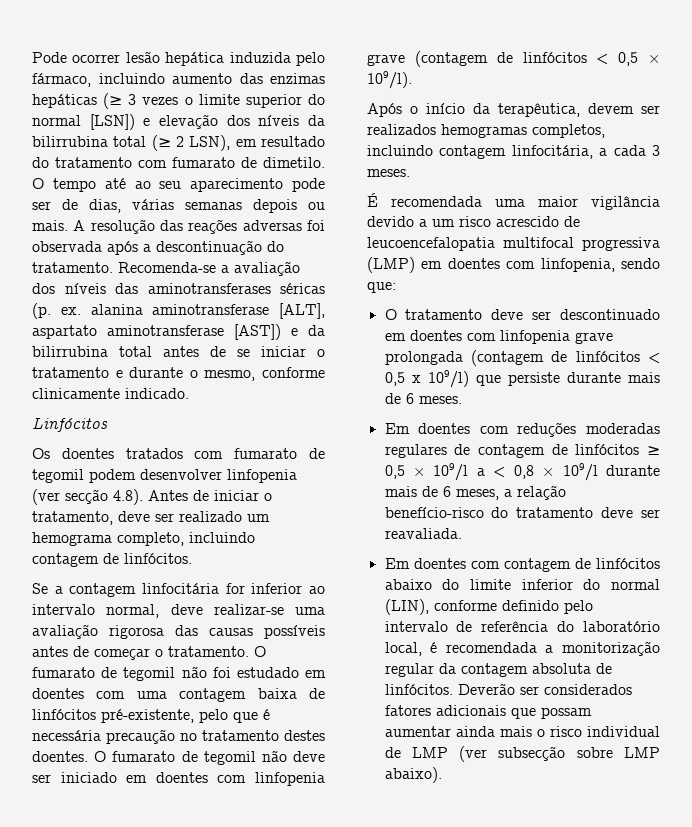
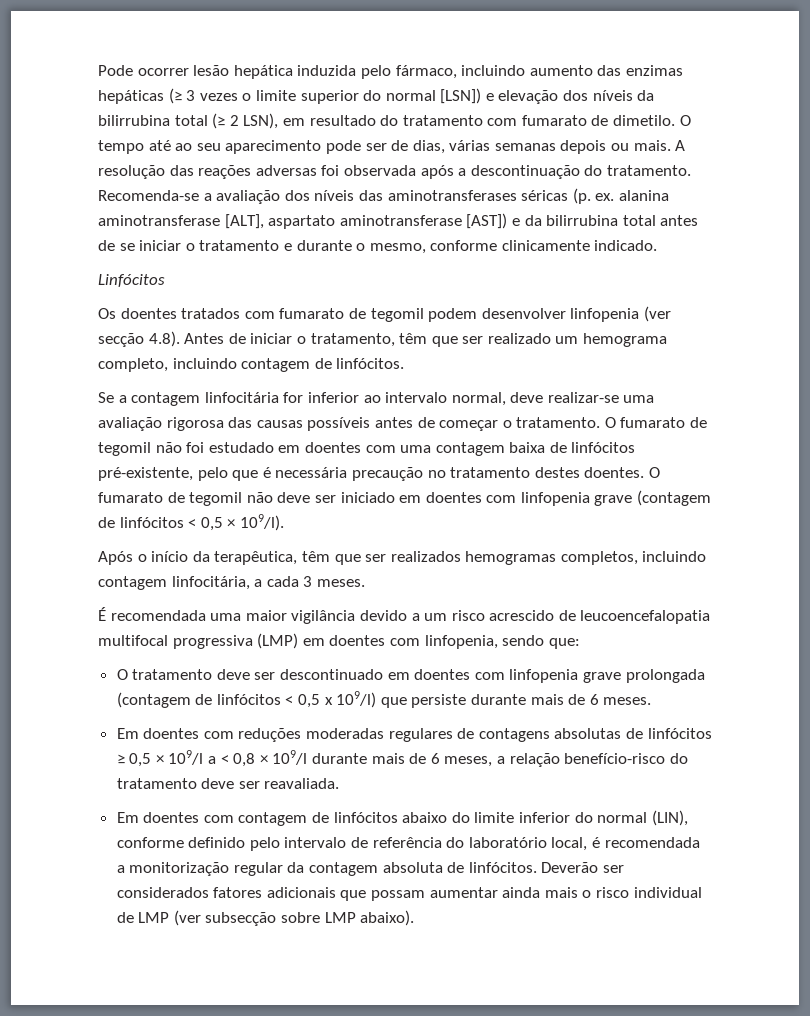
[118,511,150,522] deve -> [399,333,458,347] têm que
[588,103,634,114] devem -> [301,551,361,565] têm que
[477,444,545,458] contagem -> [478,728,622,742] contagens absolutas

